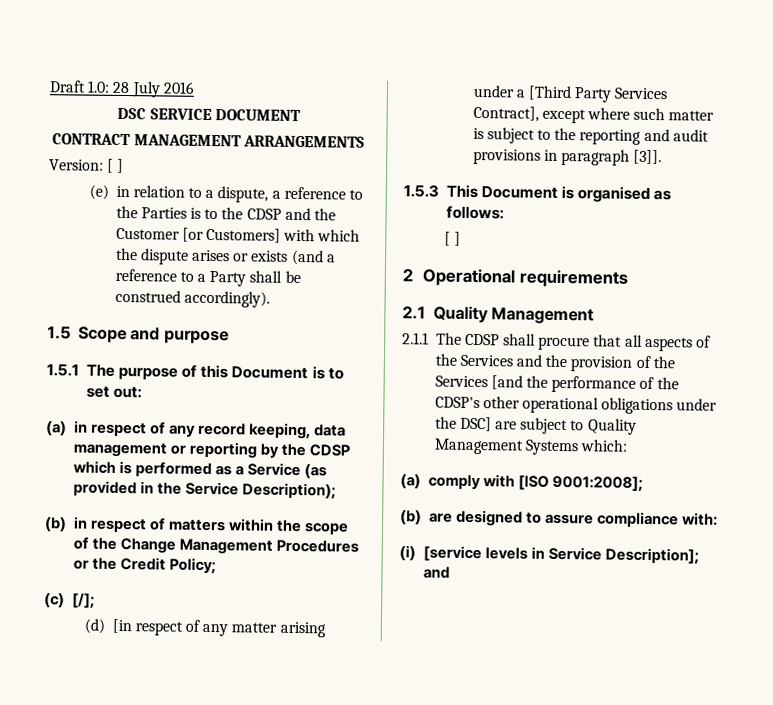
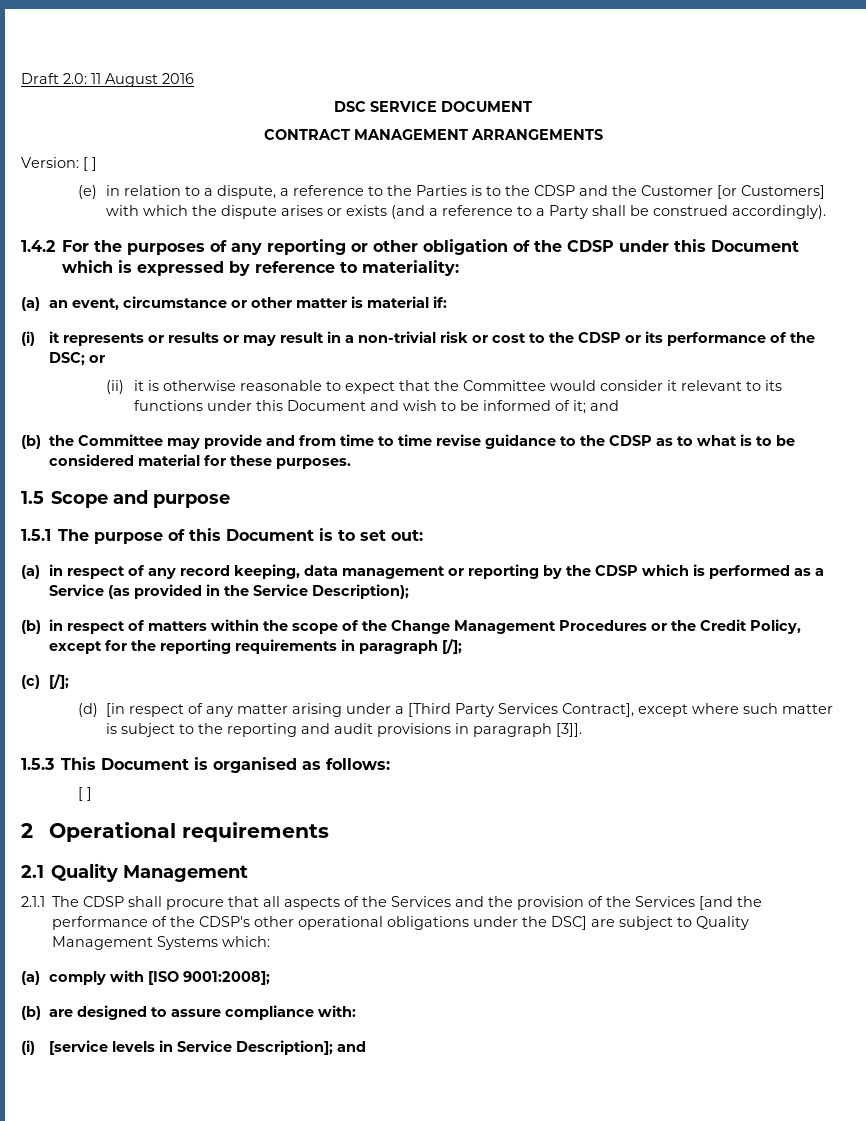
[87,80,161,98] 1.0: 28 July -> [63,73,158,87] 2.0: 11 August
(270, 299) none -> [21,239,800,255] [62,260,460,276] [21,296,448,311] [21,331,816,346] [49,352,106,366] [106,380,783,394] [134,400,620,414] [21,434,796,449] [49,454,352,469] // 1.4.2 For the purposes of any reporting or other obligation of the CDSP under this Document which is expressed by reference to materiality: // (a) an event, circumstance or other matter is material if: // (i) it represents or results or may result in a non-trivial risk or cost to the CDSP or its performance of the DSC; or // (ii) it is otherwise reasonable to expect that the Committee would consider it relevant to its functions under this Document and wish to be informed of it; and // (b) the Committee may provide and from time to time revise guidance to the CDSP as to what is to be considered material for these purposes.
[168,557,216,575] Policy; -> [750,619,802,634] [49,639,463,654] Policy, except for the reporting requirements in paragraph [/];

